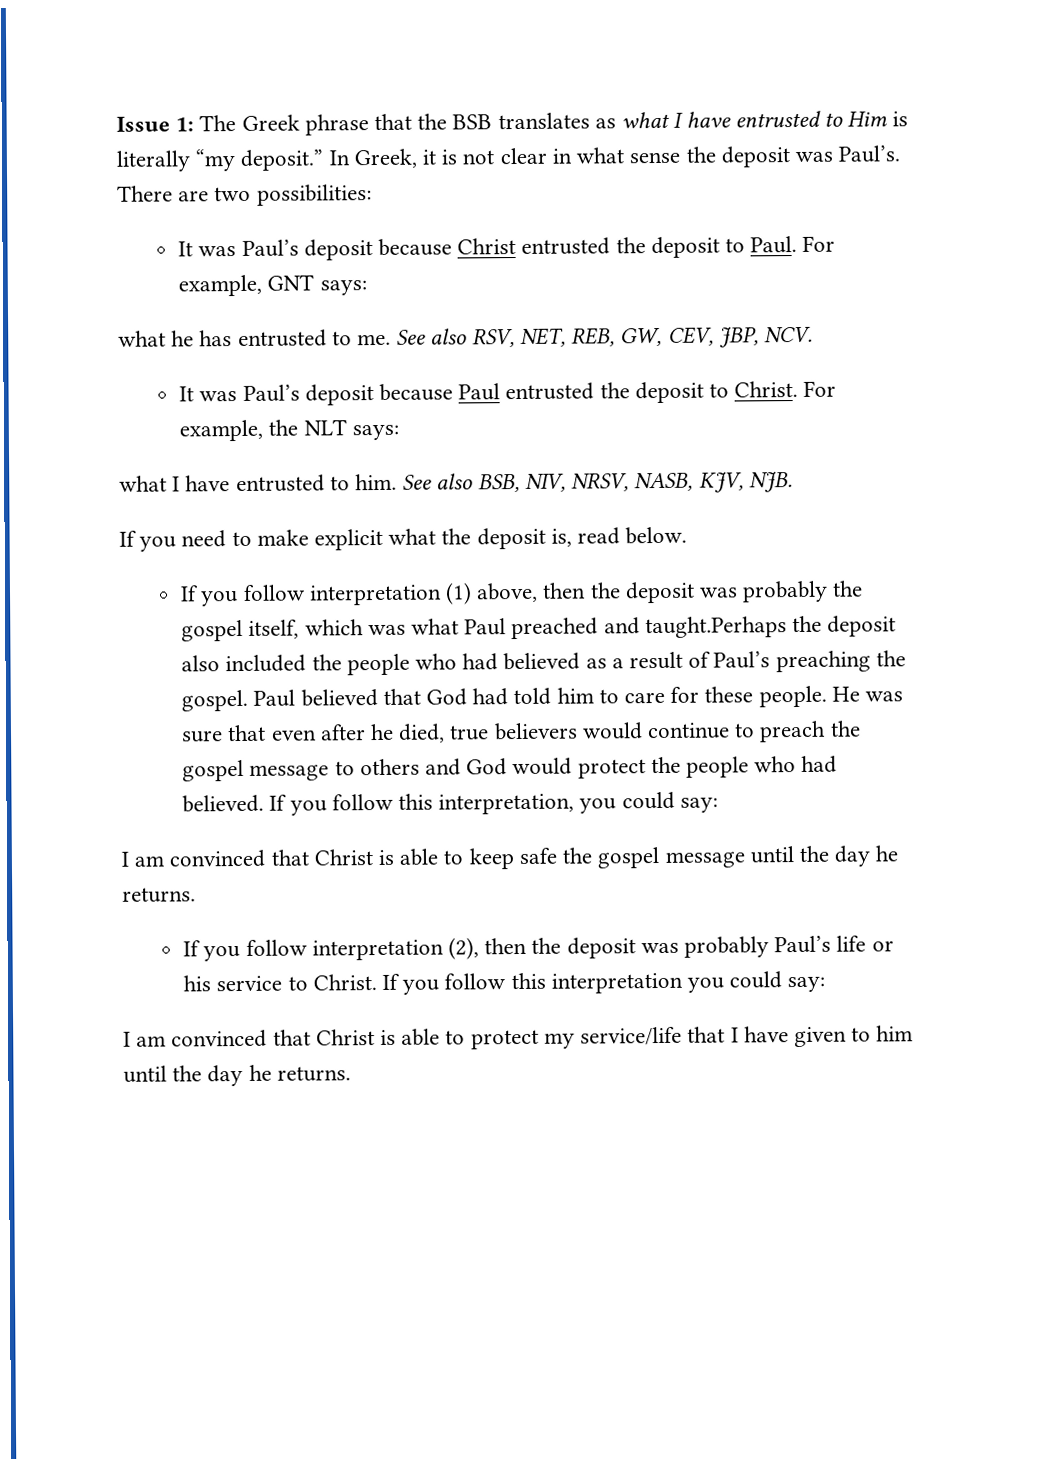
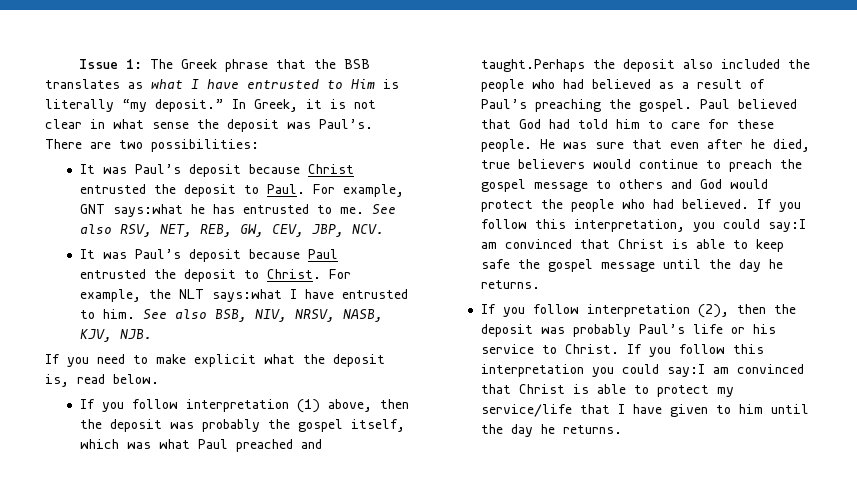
[319,280,367,296] [118,330,166,347] says: // what -> [112,204,183,217] says:what
[351,424,399,441] [119,475,167,492] says: // what -> [211,289,282,302] says:what
[679,797,718,813] [121,851,129,867] say: // I -> [767,219,806,232] say:I
[787,976,826,993] [123,1031,131,1047] say: // I -> [666,364,705,377] say:I

